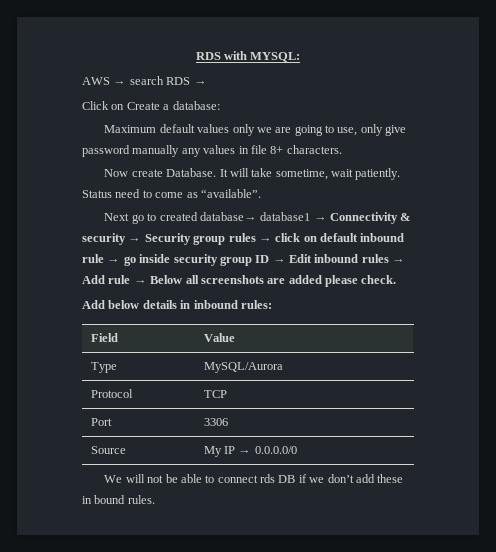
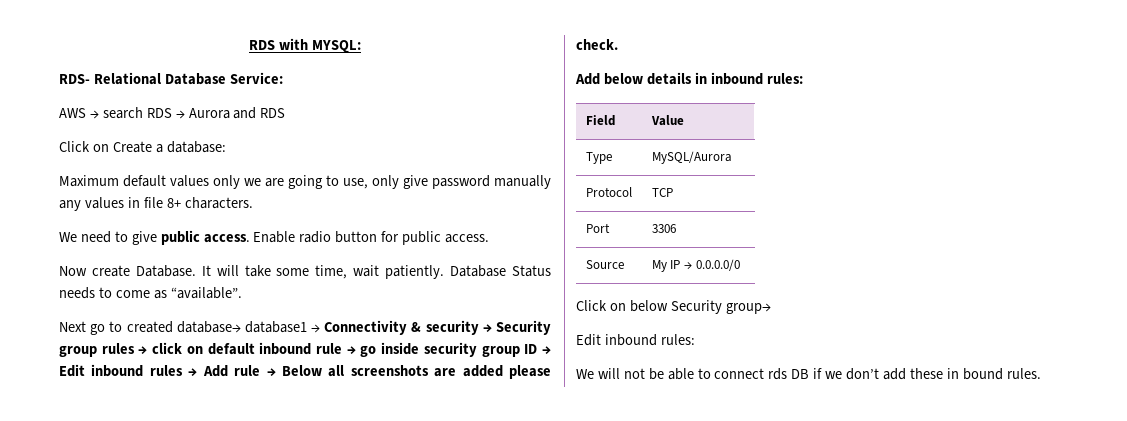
(301, 57) none -> [59,72,283,85] // RDS- Relational Database Service:
(207, 83) none -> [188,107,286,119] Aurora and RDS
(342, 149) none -> [59,230,490,245] // We need to give public access. Enable radio button for public access.
[275,168,401,180] [82,189,141,198] sometime, wait patiently. Status need -> [276,265,552,279] [59,287,95,299] some time, wait patiently. Database Status needs
(297, 450) none -> [576,300,771,314] [576,334,695,346] // Click on below Security group→ // Edit inbound rules:

